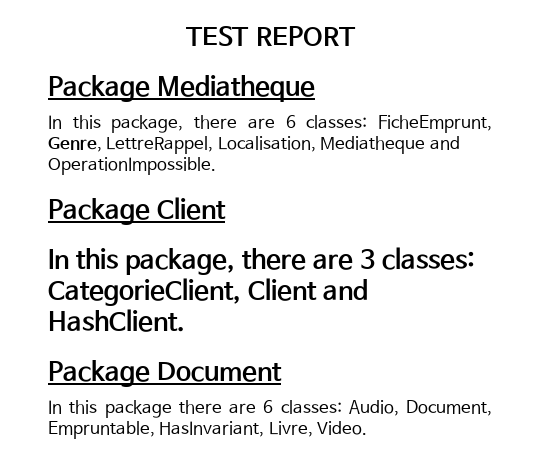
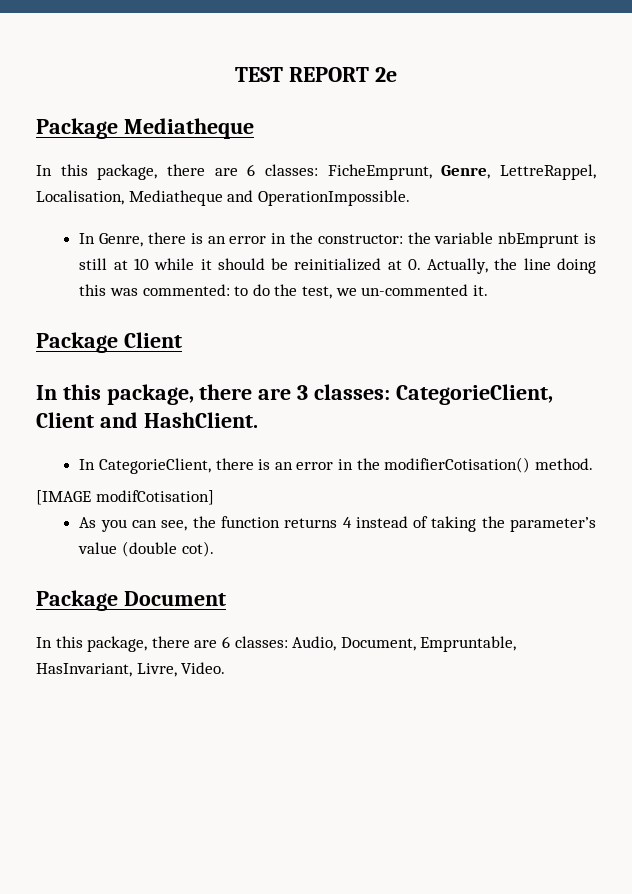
(356, 36) none -> [374,67,397,82] 2e
(216, 166) none -> [79,232,596,248] [79,258,596,274] [79,284,488,299] // In Genre, there is an error in the constructor: the variable nbEmprunt is still at 10 while it should be reinitialized at 0. Actually, the line doing this was commented: to do the test, we un-commented it.
(185, 320) none -> [79,457,593,474] [36,490,214,505] [79,516,596,532] [78,541,214,557] // In CategorieClient, there is an error in the modifierCotisation() method. // [IMAGE modifCotisation] // As you can see, the function returns 4 instead of taking the parameter’s value (double cot).
[104,400,172,418] package -> [87,636,148,652] package,

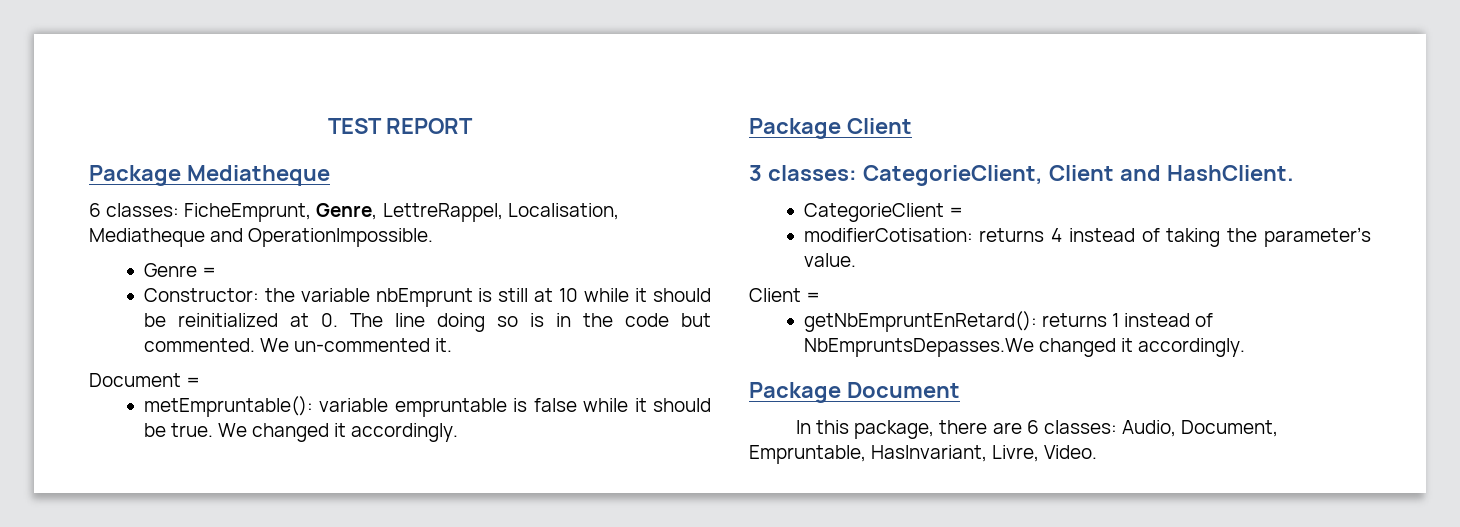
[374,67,397,82] 2e -> (474, 126) none
[36,164,238,180] In this package, there are -> (330, 175) none
[79,232,403,247] In Genre, there is an error in the constructor: -> [143,263,216,277] [143,288,259,302] Genre = // Constructor:
[427,258,596,274] [79,284,488,299] [36,332,182,353] [36,384,292,405] Actually, the line doing this was commented: to do the test, we un-commented it. // Package Client // In this package, there are -> [349,313,711,332] [143,338,453,352] [89,373,201,387] [143,396,712,417] [143,423,459,442] [749,118,912,139] The line doing so is in the code but commented. We un-commented it. // Document = // metEmpruntable(): variable empruntable is false while it should be true. We changed it accordingly. // Package Client //
[79,457,593,474] [36,490,214,505] [79,516,280,532] In CategorieClient, there is an error in the modifierCotisation() method. // [IMAGE modifCotisation] // As you can see, the function -> [803,203,963,222] [803,228,973,242] CategorieClient = // modifierCotisation:
[78,541,214,557] value (double cot). -> [803,253,856,267] [749,288,821,302] [803,311,1214,332] [803,338,1246,357] value. // Client = // getNbEmpruntEnRetard(): returns 1 instead of NbEmpruntsDepasses.We changed it accordingly.

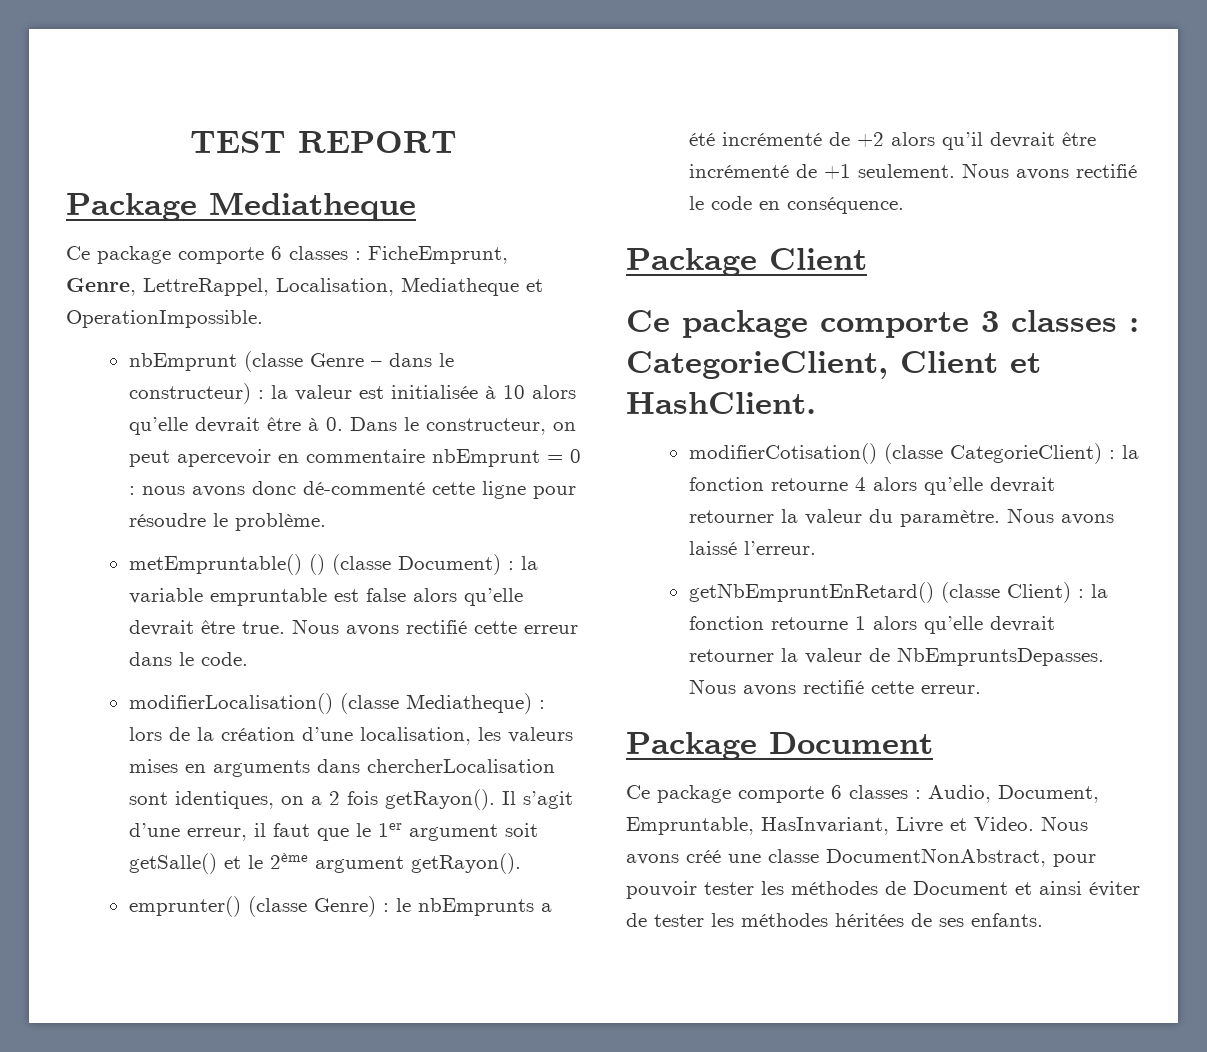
[89,203,180,217] 6 classes: -> [66,246,361,264] Ce package comporte 6 classes :
[210,228,244,242] and -> [526,279,543,292] et
[143,263,216,277] [143,288,712,307] [143,313,711,332] [143,338,453,352] [89,373,201,387] [143,396,712,417] [143,423,459,442] [749,118,912,139] [749,165,857,181] Genre = // Constructor: the variable nbEmprunt is still at 10 while it should be reinitialized at 0. The line doing so is in the code but commented. We un-commented it. // Document = // metEmpruntable(): variable empruntable is false while it should be true. We changed it accordingly. // Package Client // 3 classes: -> [128,351,454,372] [128,383,576,404] [128,417,576,435] [128,449,581,467] [128,481,576,499] [128,513,326,531] [128,554,538,575] [128,588,523,606] [128,619,578,636] [128,652,248,666] [128,693,545,714] [128,727,573,745] [128,759,555,777] [128,789,573,810] [128,823,538,841] [128,853,521,874] [128,896,552,917] [688,132,1096,150] [688,163,1137,180] [688,196,904,214] [626,248,867,276] [626,310,1139,338] nbEmprunt (classe Genre – dans le constructeur) : la valeur est initialisée à 10 alors qu’elle devrait être à 0. Dans le constructeur, on peut apercevoir en commentaire nbEmprunt = 0 : nous avons donc dé-commenté cette ligne pour résoudre le problème. // metEmpruntable() () (classe Document) : la variable empruntable est false alors qu’elle devrait être true. Nous avons rectifié cette erreur dans le code. // modifierLocalisation() (classe Mediatheque) : lors de la création d’une localisation, les valeurs mises en arguments dans chercherLocalisation sont identiques, on a 2 fois getRayon(). Il s’agit d’une erreur, il faut que le 1er argument soit getSalle() et le 2ème argument getRayon(). // emprunter() (classe Genre) : le nbEmprunts a été incrémenté de +2 alors qu’il devrait être incrémenté de +1 seulement. Nous avons rectifié le code en conséquence. // Package Client // Ce package comporte 3 classes :
[1119,165,1161,181] and -> [1010,353,1041,373] et
[803,203,963,222] [803,227,1372,247] [803,253,856,267] [749,288,821,302] [803,311,1214,332] [803,338,1246,357] [749,382,960,403] [796,420,1279,439] [749,445,1098,464] CategorieClient = // modifierCotisation: returns 4 instead of taking the parameter’s value. // Client = // getNbEmpruntEnRetard(): returns 1 instead of NbEmpruntsDepasses.We changed it accordingly. // Package Document // In this package, there are 6 classes: Audio, Document, Empruntable, HasInvariant, Livre, Video. -> [688,443,1139,464] [688,477,1055,495] [688,508,1114,527] [688,541,816,555] [688,582,1108,603] [688,616,1055,634] [688,647,1104,666] [688,679,981,696] [626,732,933,760] [626,785,1099,803] [626,816,1088,835] [626,848,1096,867] [626,881,1140,899] [626,913,1043,927] modifierCotisation() (classe CategorieClient) : la fonction retourne 4 alors qu’elle devrait retourner la valeur du paramètre. Nous avons laissé l’erreur. // getNbEmpruntEnRetard() (classe Client) : la fonction retourne 1 alors qu’elle devrait retourner la valeur de NbEmpruntsDepasses. Nous avons rectifié cette erreur. // Package Document // Ce package comporte 6 classes : Audio, Document, Empruntable, HasInvariant, Livre et Video. Nous avons créé une classe DocumentNonAbstract, pour pouvoir tester les méthodes de Document et ainsi éviter de tester les méthodes héritées de ses enfants.

